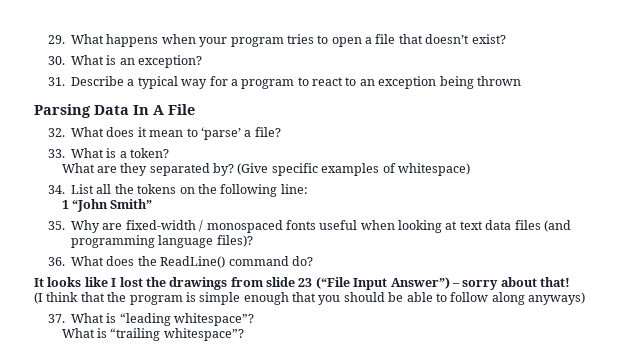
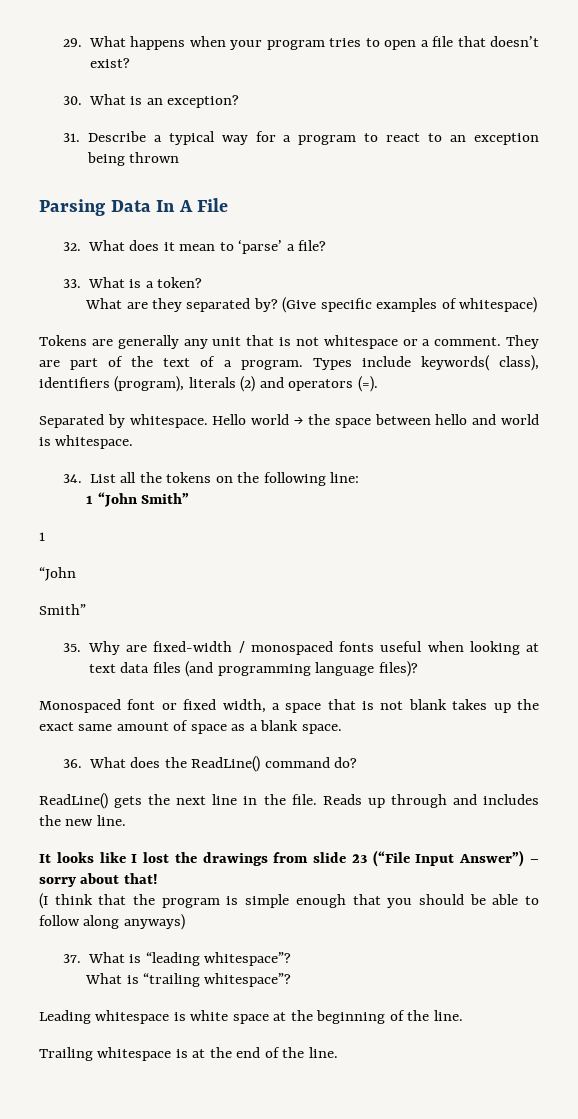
(470, 169) none -> [39,335,539,349] [39,355,539,371] [39,376,378,392] [39,414,539,428] [39,435,134,449] // Tokens are generally any unit that is not whitespace or a comment. They are part of the text of a program. Types include keywords( class), identifiers (program), literals (2) and operators (=). // Separated by whitespace. Hello world → the space between hello and world is whitespace.
(153, 204) none -> [39,532,45,541] [39,567,76,581] [39,604,86,615] // 1 // “John // Smith”
(253, 241) none -> [39,699,540,713] [39,720,342,734] // Monospaced font or fixed width, a space that is not blank takes up the exact same amount of space as a blank space.
(313, 261) none -> [39,793,539,809] [39,815,126,826] // ReadLine() gets the next line in the file. Reads up through and includes the new line.
(244, 334) none -> [39,1010,463,1024] [39,1047,338,1061] // Leading whitespace is white space at the beginning of the line. // Trailing whitespace is at the end of the line.

